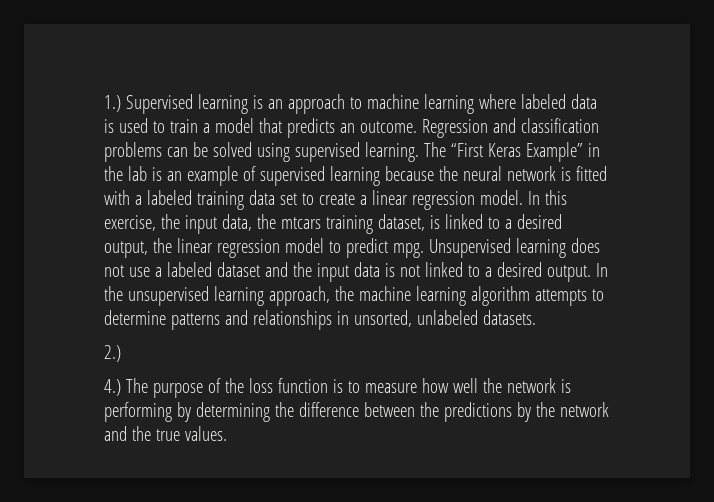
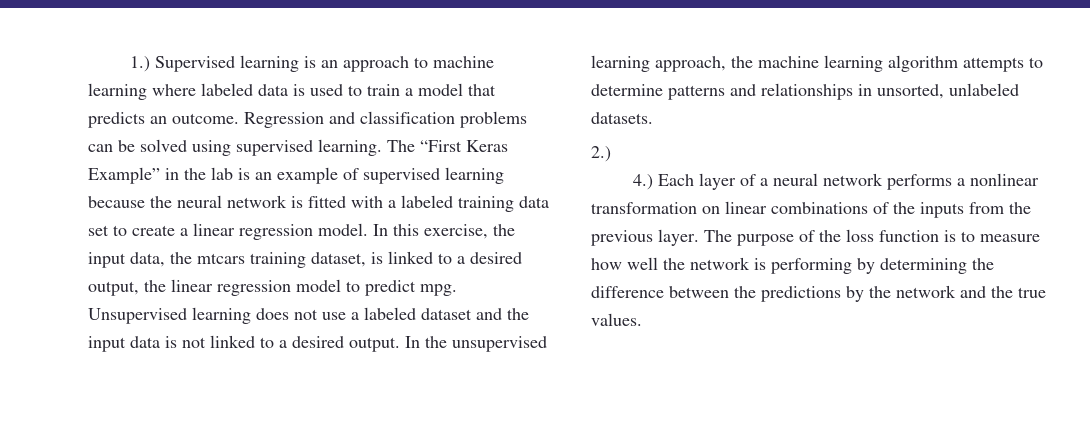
(121, 387) none -> [657,173,1039,190] [591,201,1031,218] [591,229,699,246] Each layer of a neural network performs a nonlinear transformation on linear combinations of the inputs from the previous layer.

